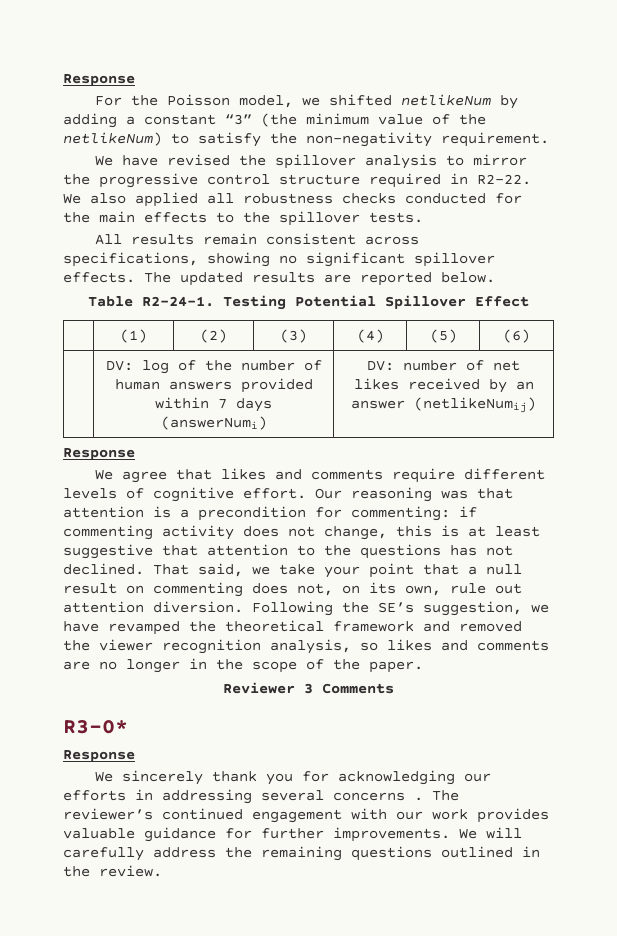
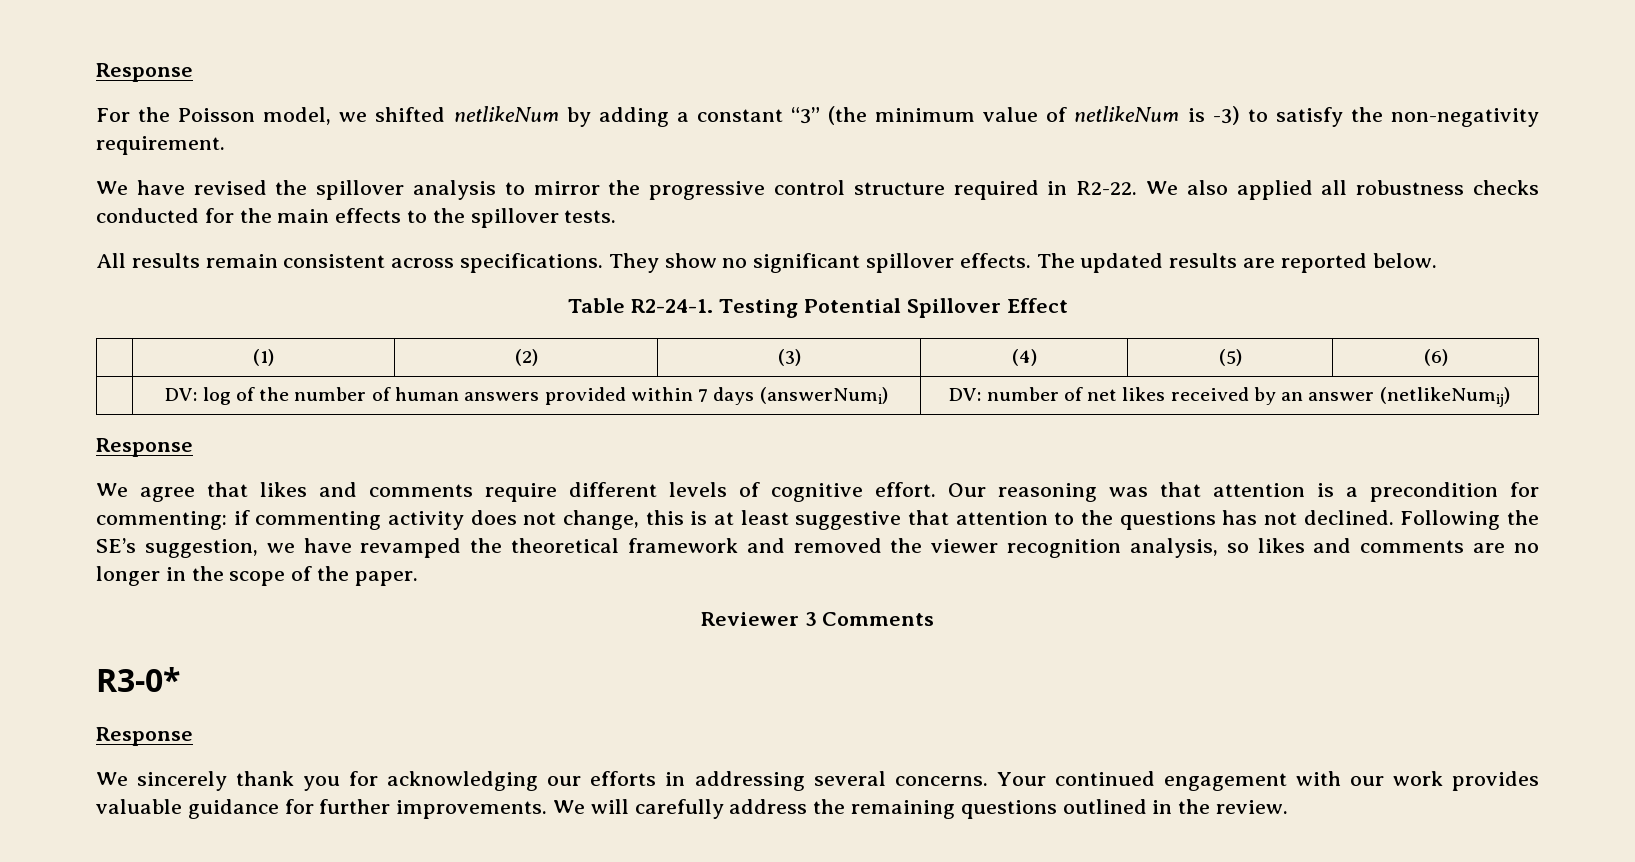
[459,114,486,125] [63,132,162,146] the netlikeNum) -> [1074,106,1240,125] netlikeNum is -3)
[63,252,270,267] specifications, showing -> [460,253,717,273] specifications. They show
[153,563,522,578] [63,582,522,597] [63,601,243,613] That said, we take your point that a null result on commenting does not, on its own, rule out attention diversion. -> (1394, 517) none
[333,790,459,801] [63,808,153,820] concerns . The reviewer’s -> [894,772,1046,786] concerns. Your

